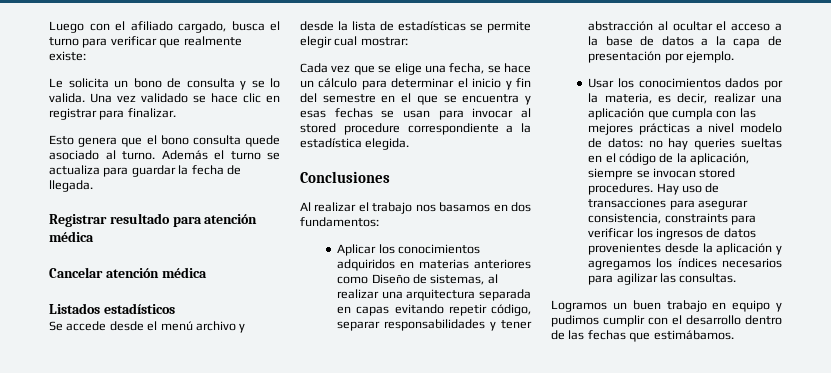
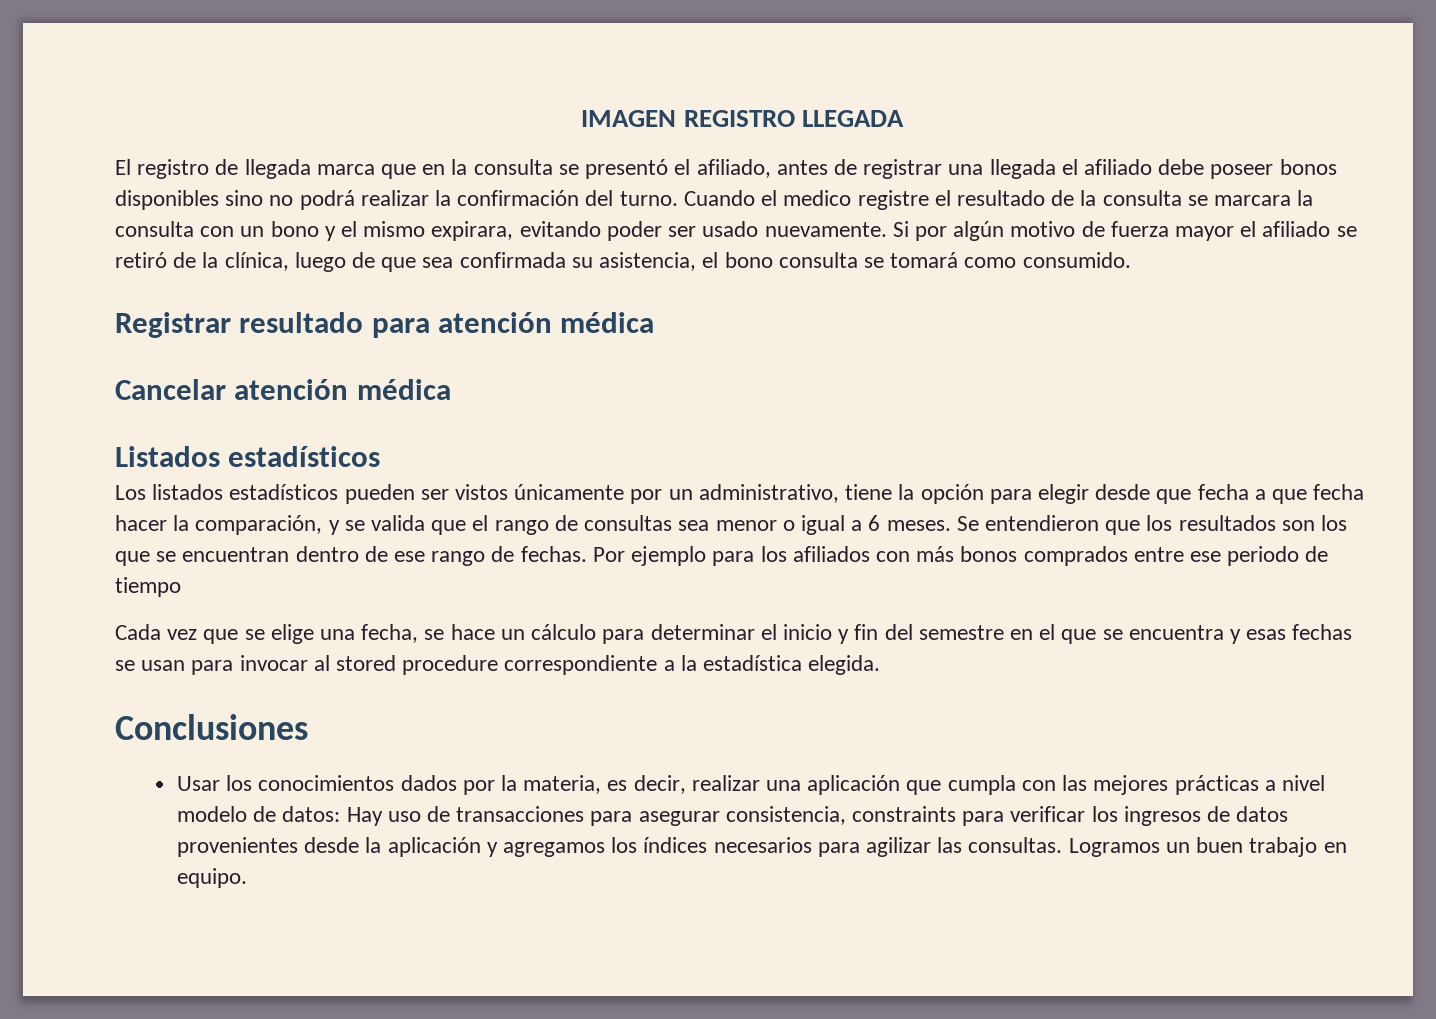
[49,21,280,33] [49,36,242,48] [49,51,86,61] [49,78,280,90] [49,93,280,103] [49,108,176,120] [49,135,280,147] [49,150,280,160] [49,165,241,177] [49,180,93,192] Luego con el afiliado cargado, busca el turno para verificar que realmente existe: // Le solicita un bono de consulta y se lo valida. Una vez validado se hace clic en registrar para finalizar. // Esto genera que el bono consulta quede asociado al turno. Además el turno se actualiza para guardar la fecha de llegada. -> [581,110,904,127] [115,159,1337,179] [115,190,1314,210] [115,221,1357,241] [115,252,1131,272] IMAGEN REGISTRO LLEGADA // El registro de llegada marca que en la consulta se presentó el afiliado, antes de registrar una llegada el afiliado debe poseer bonos disponibles sino no podrá realizar la confirmación del turno. Cuando el medico registre el resultado de la consulta se marcara la consulta con un bono y el mismo expirara, evitando poder ser usado nuevamente. Si por algún motivo de fuerza mayor el afiliado se retiró de la clínica, luego de que sea confirmada su asistencia, el bono consulta se tomará como consumido.
[49,321,246,333] [300,21,531,33] [300,36,408,48] Se accede desde el menú archivo y desde la lista de estadísticas se permite elegir cual mostrar: -> [115,484,1365,504] [115,515,1348,535] [115,546,1329,566] [115,577,181,597] Los listados estadísticos pueden ser vistos únicamente por un administrativo, tiene la opción para elegir desde que fecha a que fecha hacer la comparación, y se valida que el rango de consultas sea menor o igual a 6 meses. Se entendieron que los resultados son los que se encuentran dentro de ese rango de fechas. Por ejemplo para los afiliados con más bonos comprados entre ese periodo de tiempo
[300,202,531,214] [300,217,379,227] [337,244,480,256] [337,259,531,271] [337,274,498,285] [337,289,531,301] [337,304,531,316] [337,319,532,331] [588,21,782,31] [588,36,782,48] [588,51,734,63] // Al realizar el trabajo nos basamos en dos fundamentos: // Aplicar los conocimientos adquiridos en materias anteriores como Diseño de sistemas, al realizar una arquitectura separada en capas evitando repetir código, separar responsabilidades y tener abstracción al ocultar el acceso a la base de datos a la capa de presentación por ejemplo. -> (308, 727) none
[648,138,782,150] [588,153,750,165] [588,168,736,180] [588,183,654,195] no hay queries sueltas en el código de la aplicación, siempre se invocan stored procedures. -> (341, 814) none
(737, 278) // -> (1063, 845) none
[732,300,782,312] [551,315,782,327] [551,330,734,342] equipo y pudimos cumplir con el desarrollo dentro de las fechas que estimábamos. -> [176,868,247,888] equipo.

